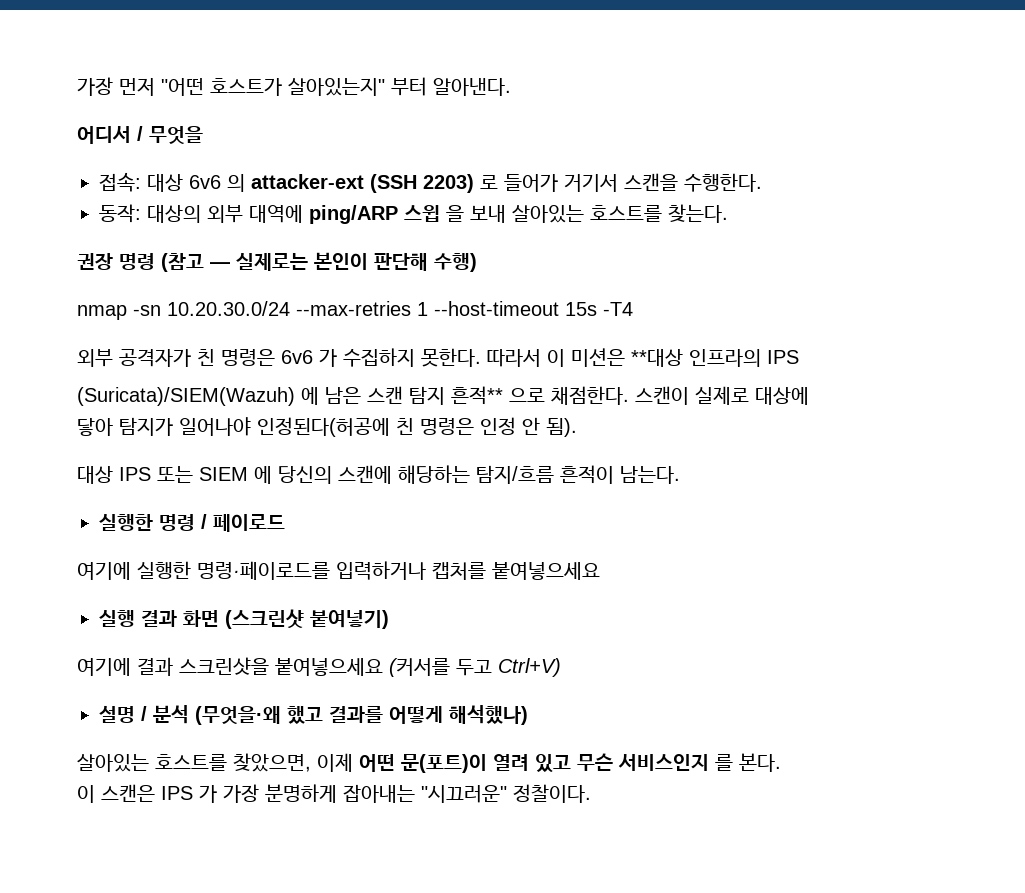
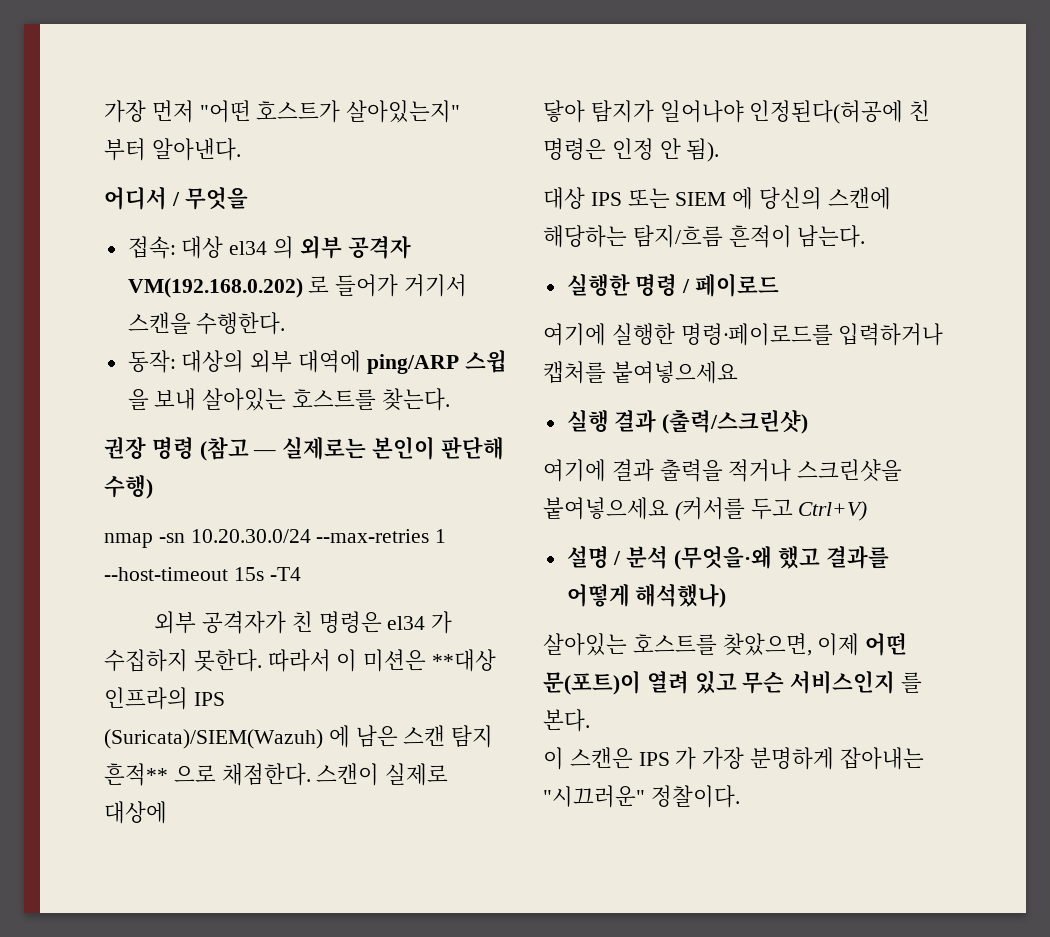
[189,174,474,193] 6v6 의 attacker-ext (SSH 2203) -> [229,236,411,259] [127,278,303,298] el34 의 외부 공격자 VM(192.168.0.202)
[281,350,313,364] 6v6 -> [387,616,426,630] el34
[183,609,389,629] 화면 (스크린샷 붙여넣기) -> [662,410,809,434] (출력/스크린샷)
(173, 666) none -> [659,459,792,482] 출력을 적거나

